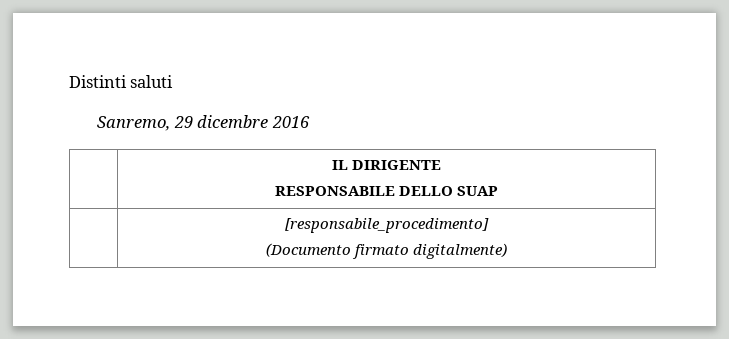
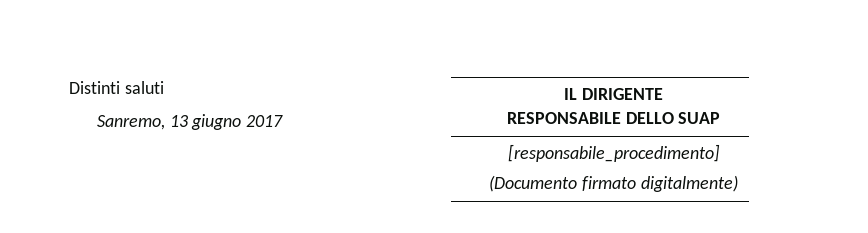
[173,115,310,128] 29 dicembre 2016 -> [169,114,283,130] 13 giugno 2017

